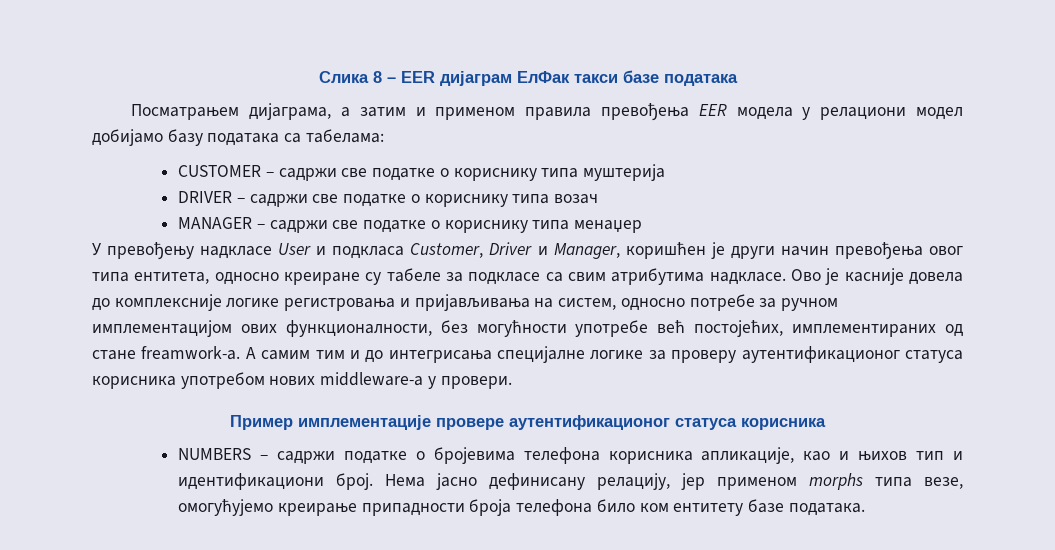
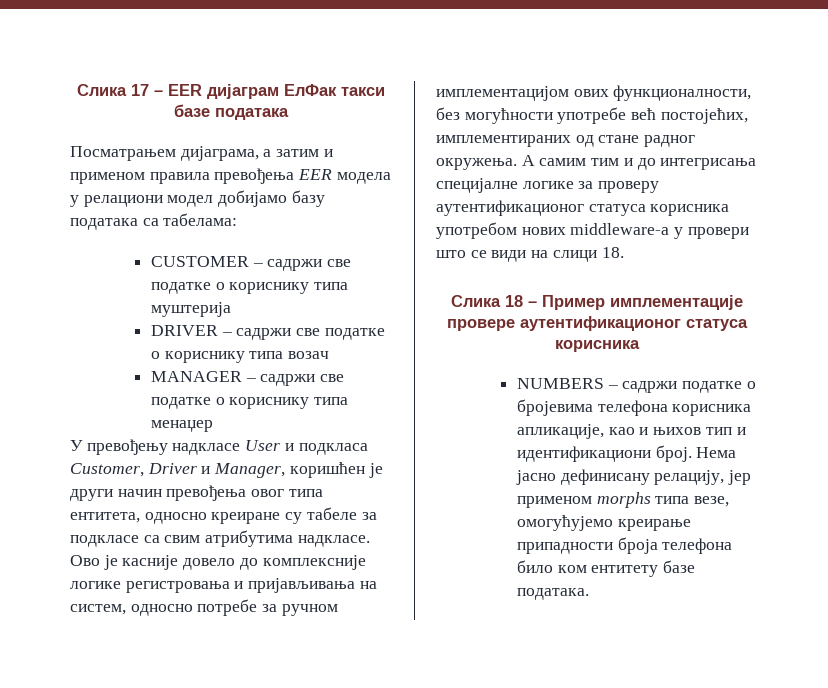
[318,71,382,83] Слика 8 -> [77,84,149,96] Слика 17
[909,272,964,285] довела -> [183,558,236,570] довело
[141,346,241,360] freamwork-а. -> [644,135,696,147] [436,158,517,170] радног окружења.
[440,376,512,389] провери. // -> [687,227,749,239] [436,247,624,262] [451,295,537,307] провери што се види на слици 18. // Слика 18 –

